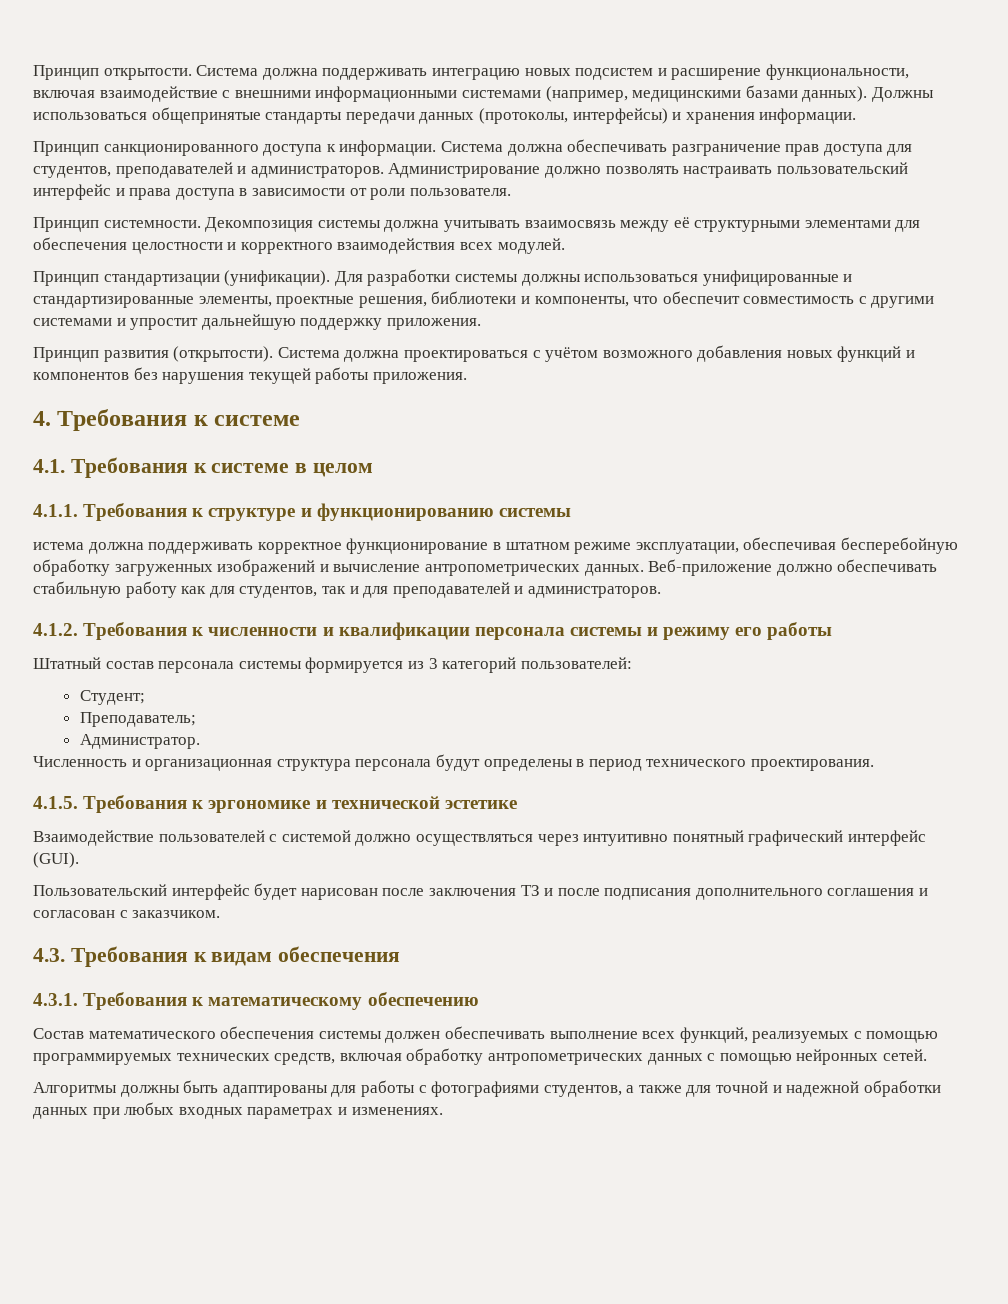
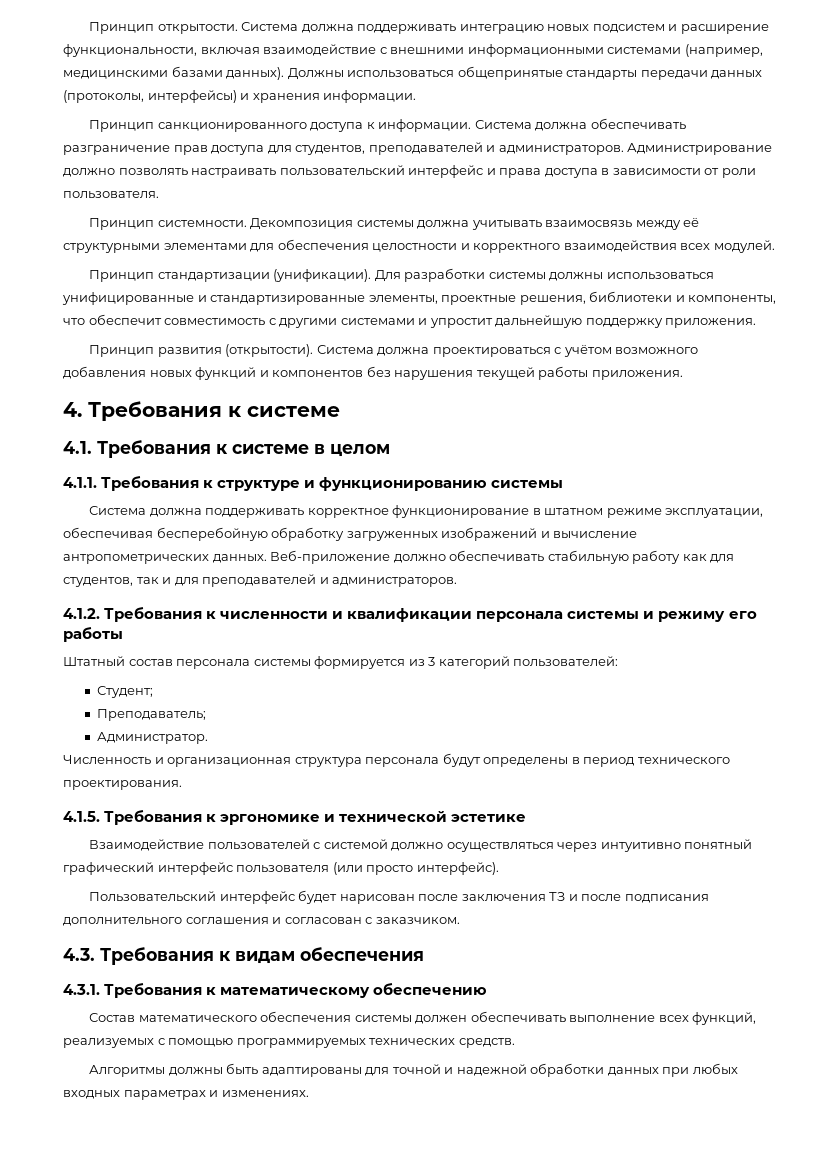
[33,542,84,550] истема -> [89,506,147,515] Система
[33,852,79,868] (GUI). -> [236,862,499,875] пользователя (или просто интерфейс).
[274,1048,927,1065] средств, включая обработку антропометрических данных с помощью нейронных сетей. -> [458,1038,515,1048] средств.
[360,1080,712,1097] работы с фотографиями студентов, а также для -> (390, 1071) none

